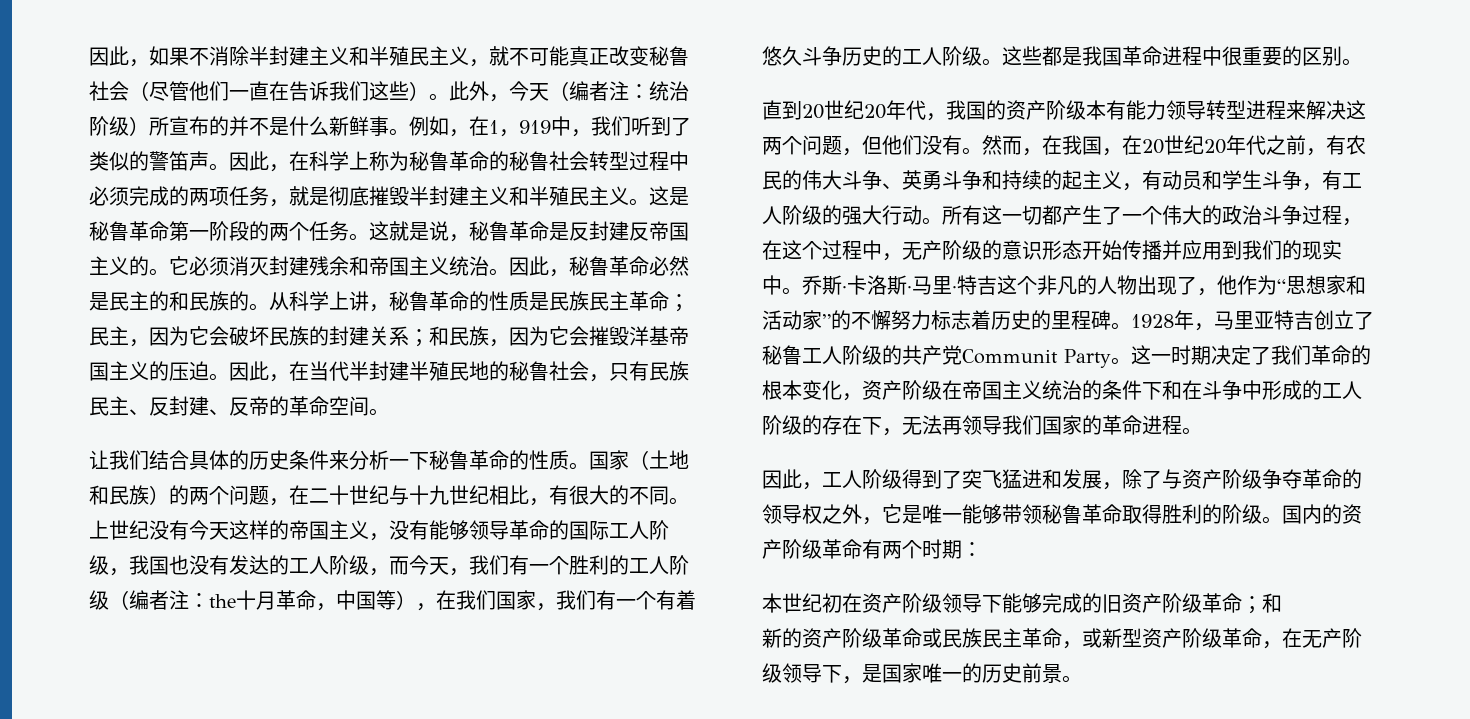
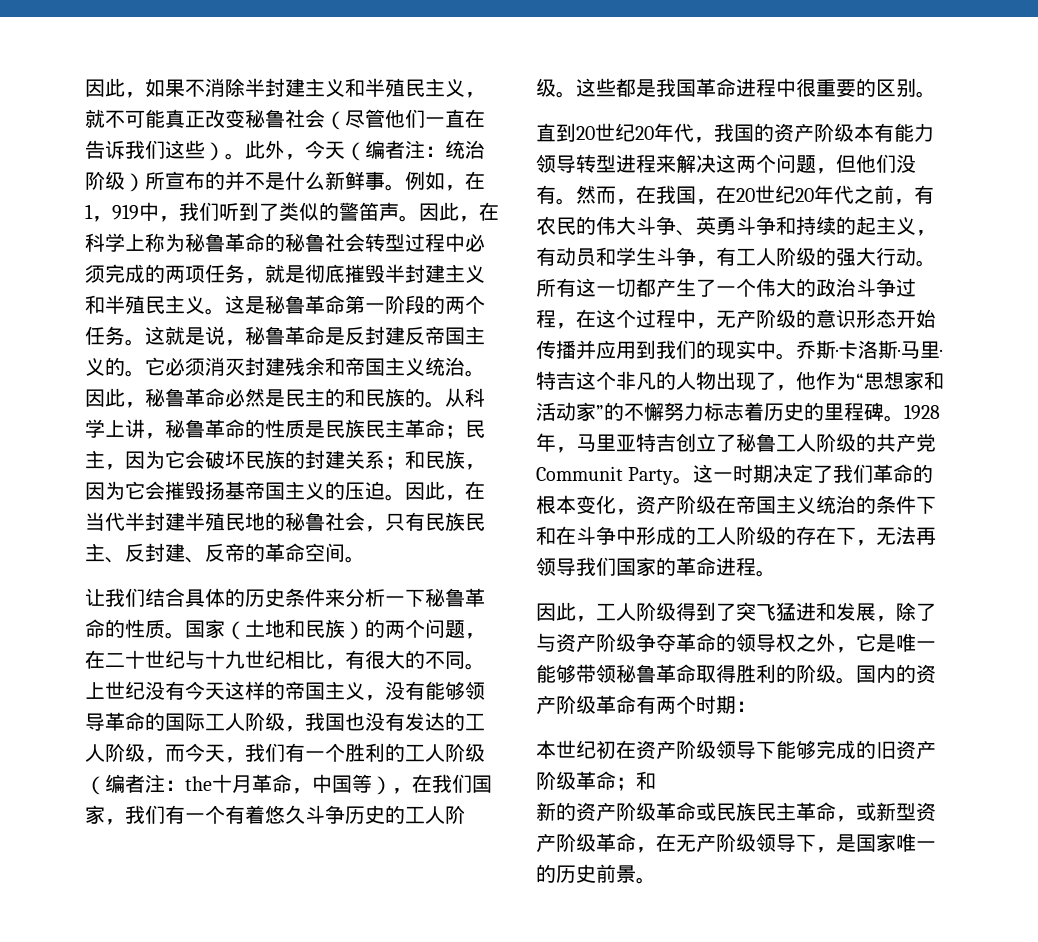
[629,326,649,346] 洋 -> [205,481,225,500] 扬

